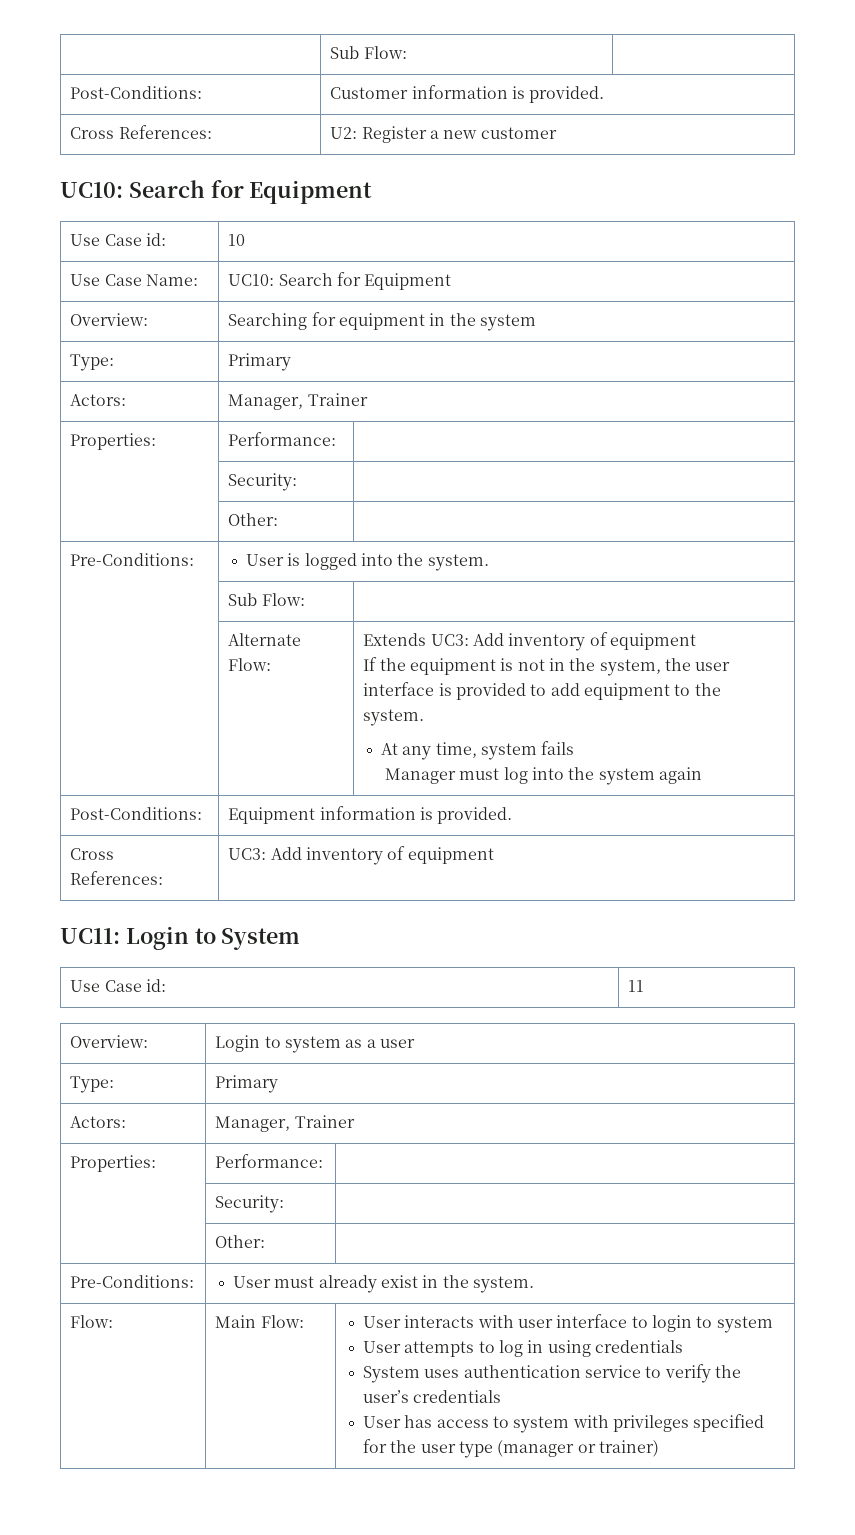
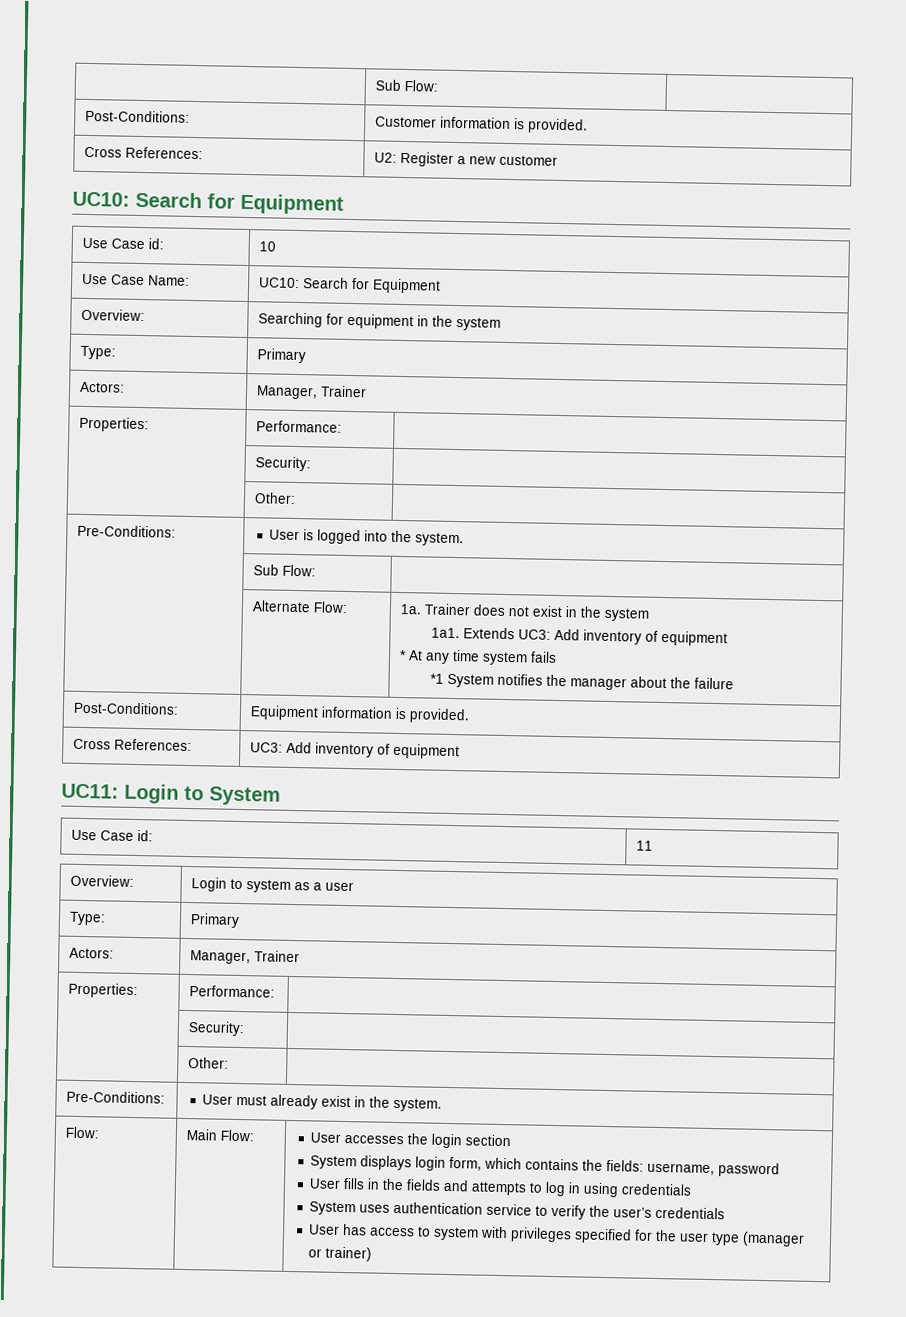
(272, 664) none -> [400,603,650,622] [430,627,460,639] 1a. Trainer does not exist in the system // 1a1.
[363,657,731,676] [363,682,721,700] [363,709,425,726] If the equipment is not in the system, the user interface is provided to add equipment to the system. // -> [399,649,408,661] *
[435,742,477,758] time, -> [452,650,481,662] time
[385,767,703,785] Manager must log into the system again -> [429,673,734,691] *1 System notifies the manager about the failure
[404,1314,773,1333] [363,1341,402,1353] interacts with user interface to login to system // User -> [344,1133,512,1149] [310,1155,781,1178] [309,1178,470,1192] accesses the login section // System displays login form, which contains the fields: username, password // User fills in the fields and

